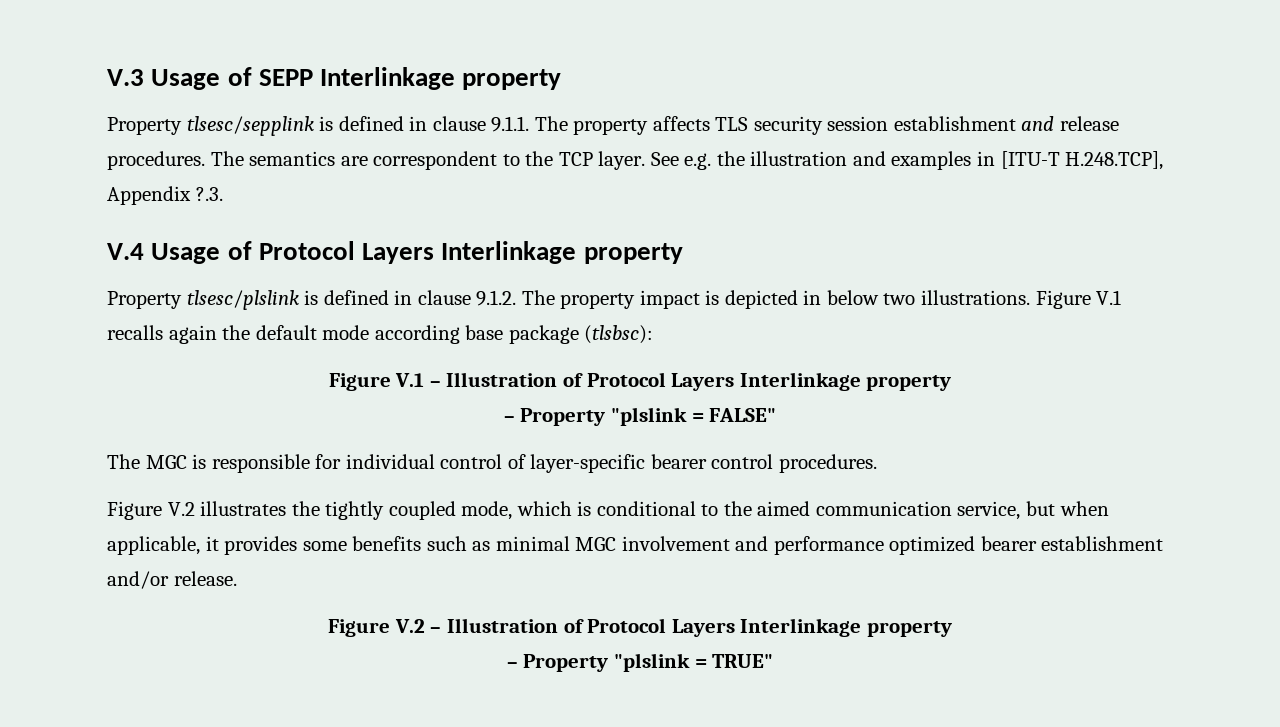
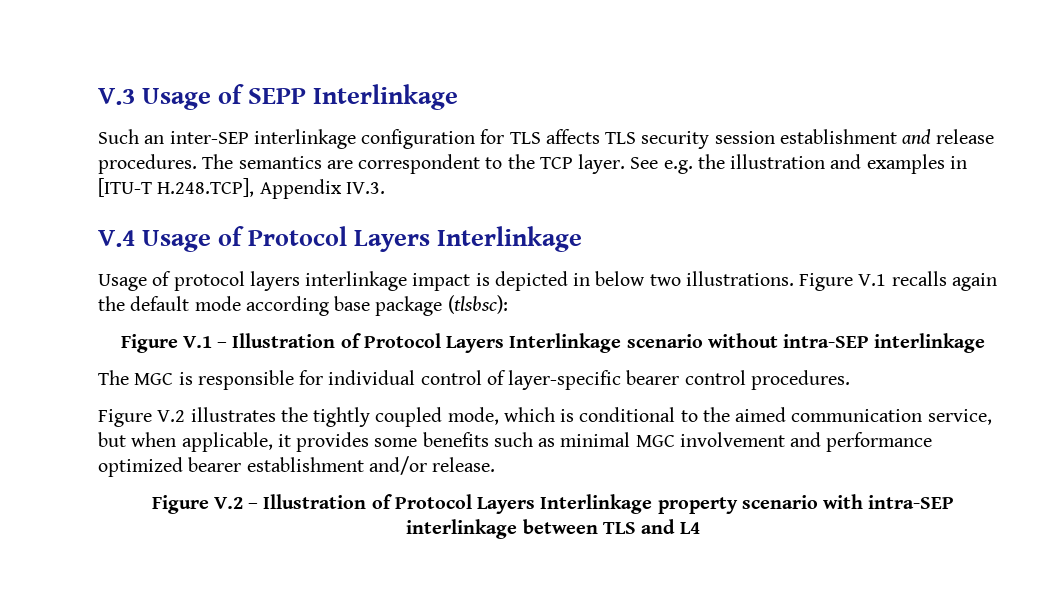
[462,69,562,90] [107,116,649,136] property // Property tlsesc/sepplink is defined in clause 9.1.1. The property -> [98,129,541,149] // Such an inter-SEP interlinkage configuration for TLS
[195,187,223,201] ?.3. -> [345,182,385,194] IV.3.
[583,243,683,264] [107,290,636,310] property // Property tlsesc/plslink is defined in clause 9.1.2. The property -> [98,271,408,291] // Usage of protocol layers interlinkage
[866,375,952,391] [503,407,777,426] property // – Property "plslink = FALSE" -> [626,333,986,353] scenario without intra-SEP interlinkage
[506,653,774,672] // – Property "plslink = TRUE" -> [741,494,955,509] [406,519,700,539] scenario with intra-SEP interlinkage between TLS and L4

